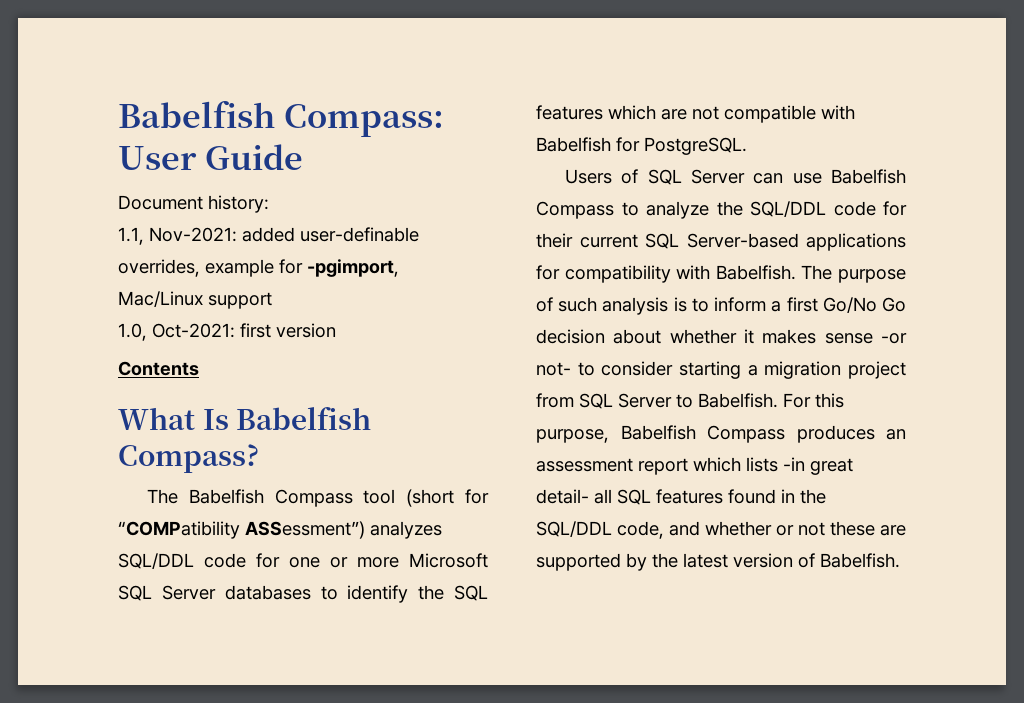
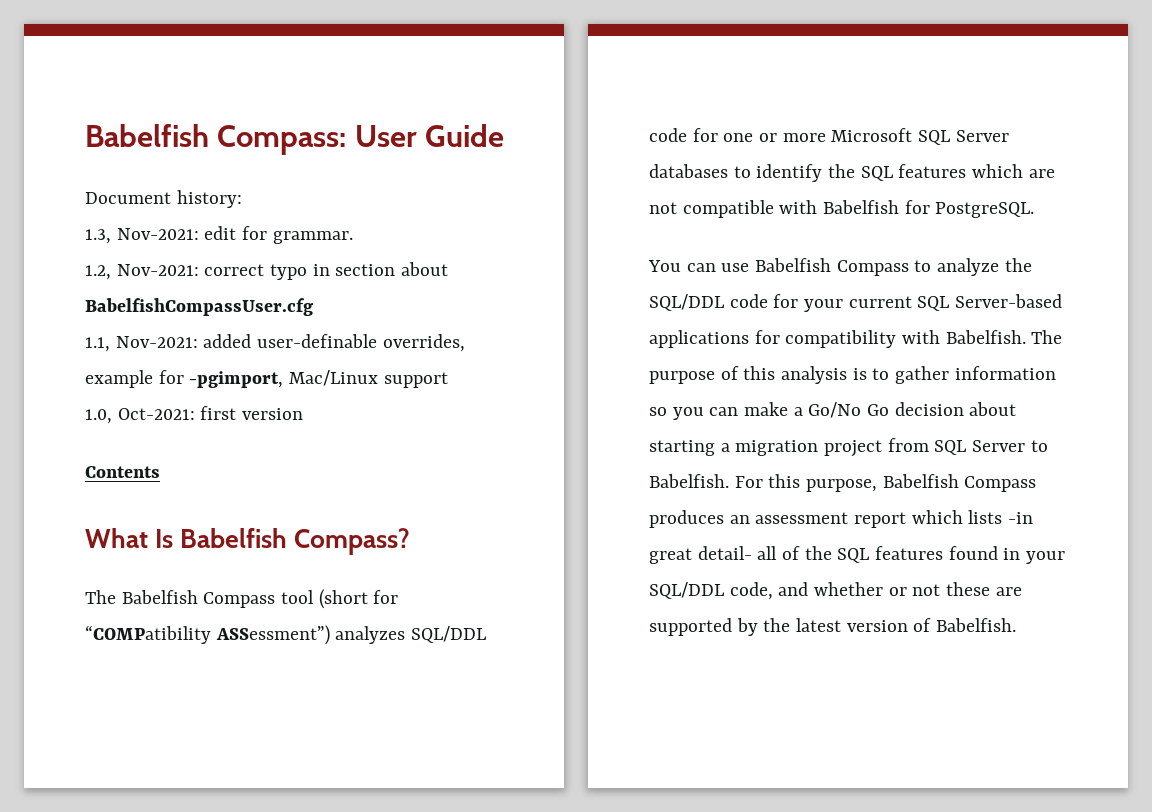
(269, 204) none -> [85,226,353,244] [85,262,449,280] [85,298,313,316] // 1.3, Nov-2021: edit for grammar. // 1.2, Nov-2021: correct typo in section about BabelfishCompassUser.cfg
[565,169,746,185] Users of SQL Server -> [648,260,681,272] You
[536,233,573,248] their -> [804,299,844,312] your
[558,297,598,312] such -> [743,366,776,380] this
[714,297,906,313] [536,329,907,344] [536,361,674,376] inform a first Go/No Go decision about whether it makes sense -or not- to consider -> [895,366,1056,384] [649,402,1017,420] gather information so you can make a Go/No Go decision about
(612, 496) none -> [782,546,832,560] of the
[800,489,826,504] the -> [1026,551,1066,564] your

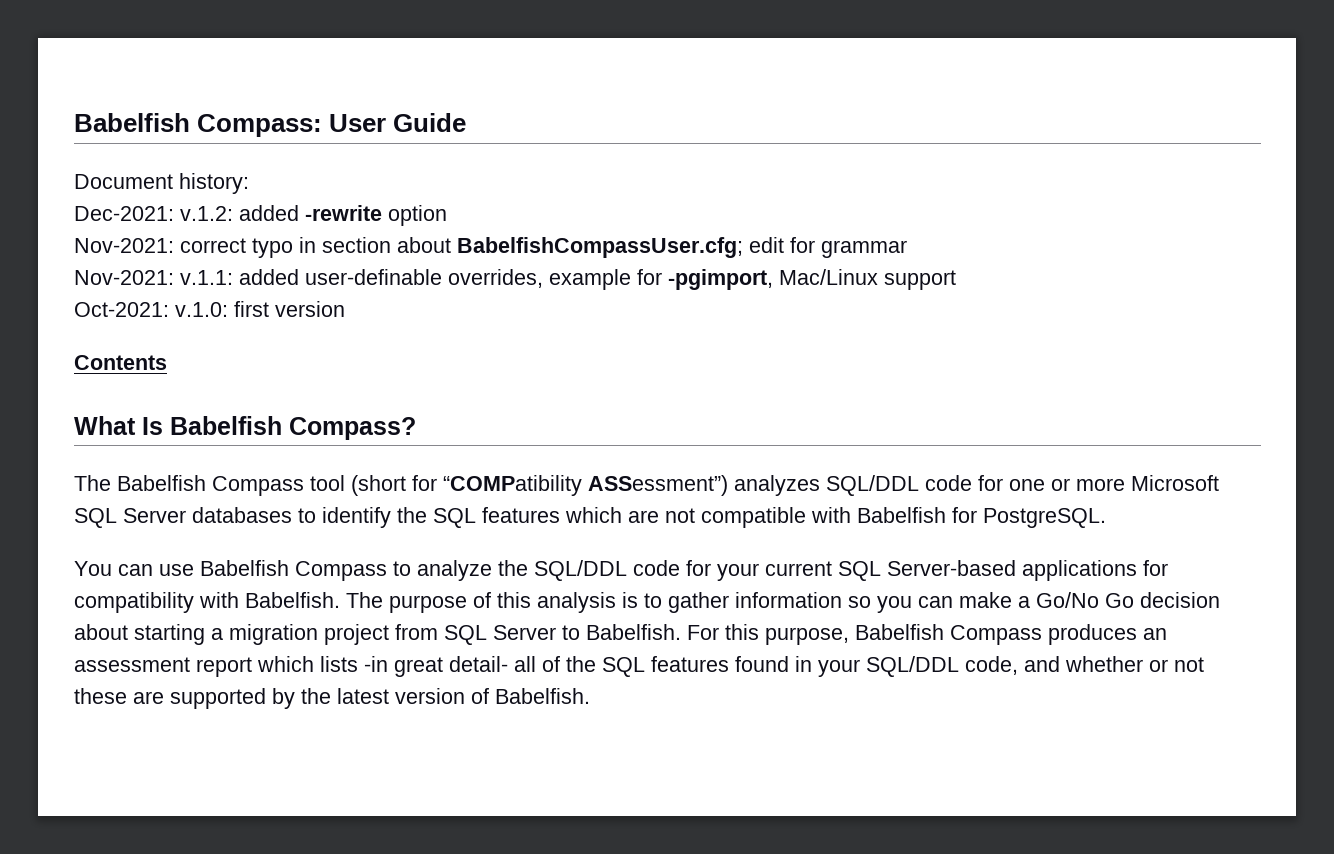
[85,226,353,244] [85,265,111,280] 1.3, Nov-2021: edit for grammar. // 1.2, -> [74,205,447,226] Dec-2021: v.1.2: added -rewrite option //
[85,298,313,316] [85,336,198,352] BabelfishCompassUser.cfg // 1.1, Nov-2021: -> [457,237,907,258] [74,270,233,285] BabelfishCompassUser.cfg; edit for grammar // Nov-2021: v.1.1:
[85,408,195,424] 1.0, Oct-2021: -> [74,302,228,317] Oct-2021: v.1.0:

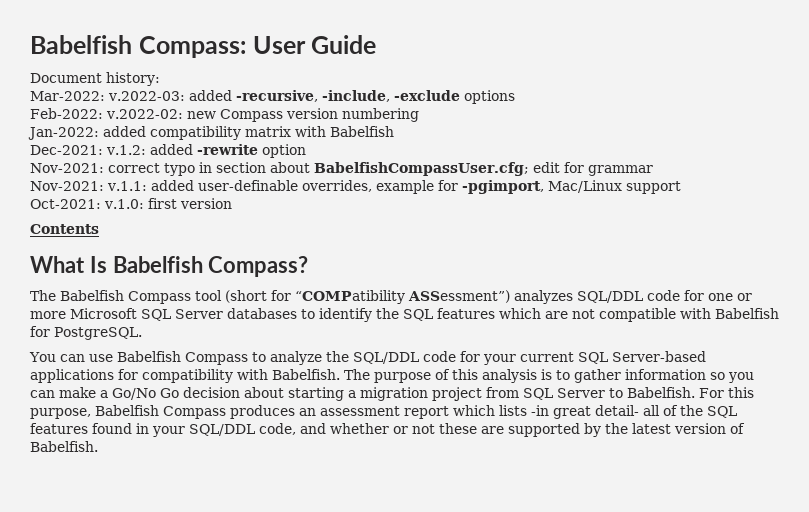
(249, 183) none -> [30,90,515,104] [30,108,419,122] [28,126,394,140] // Mar-2022: v.2022-03: added -recursive, -include, -exclude options // Feb-2022: v.2022-02: new Compass version numbering // Jan-2022: added compatibility matrix with Babelfish

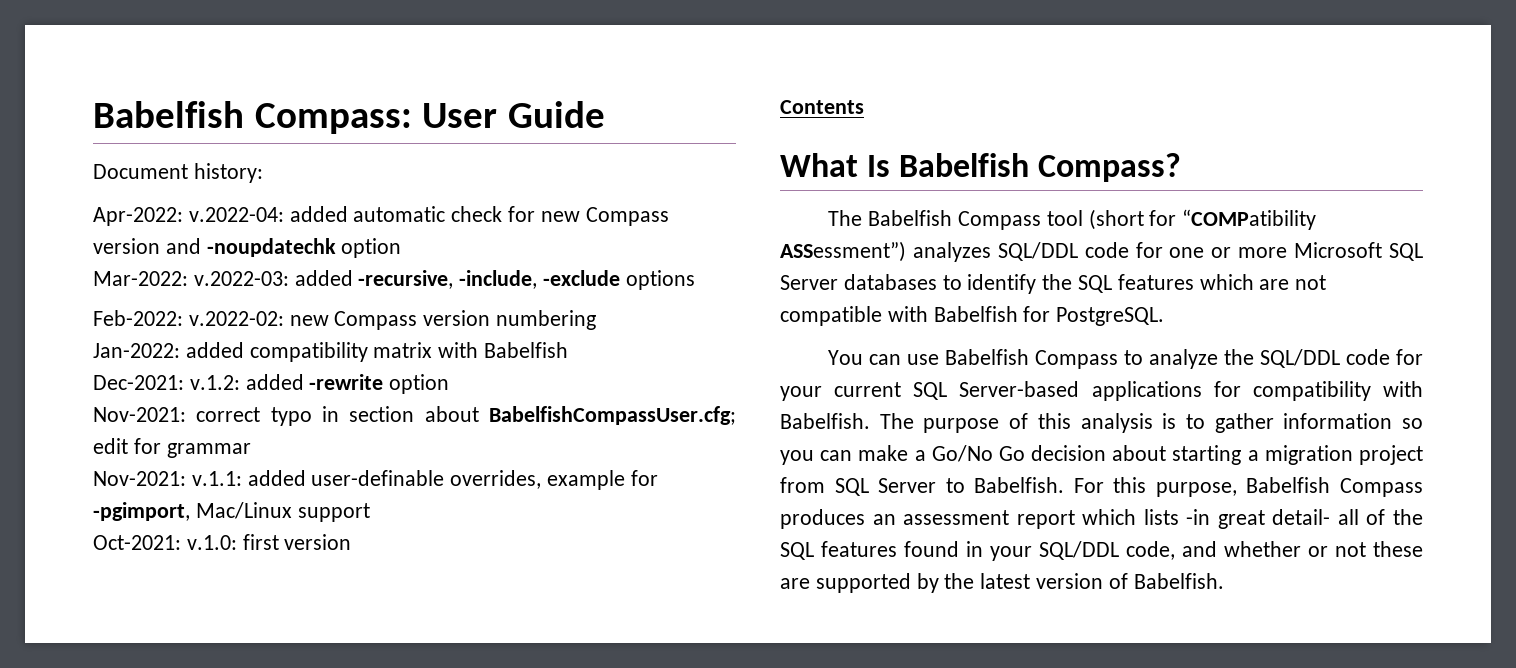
(160, 79) none -> [93,206,669,226] [93,238,402,258] // Apr-2022: v.2022-04: added automatic check for new Compass version and -noupdatechk option

